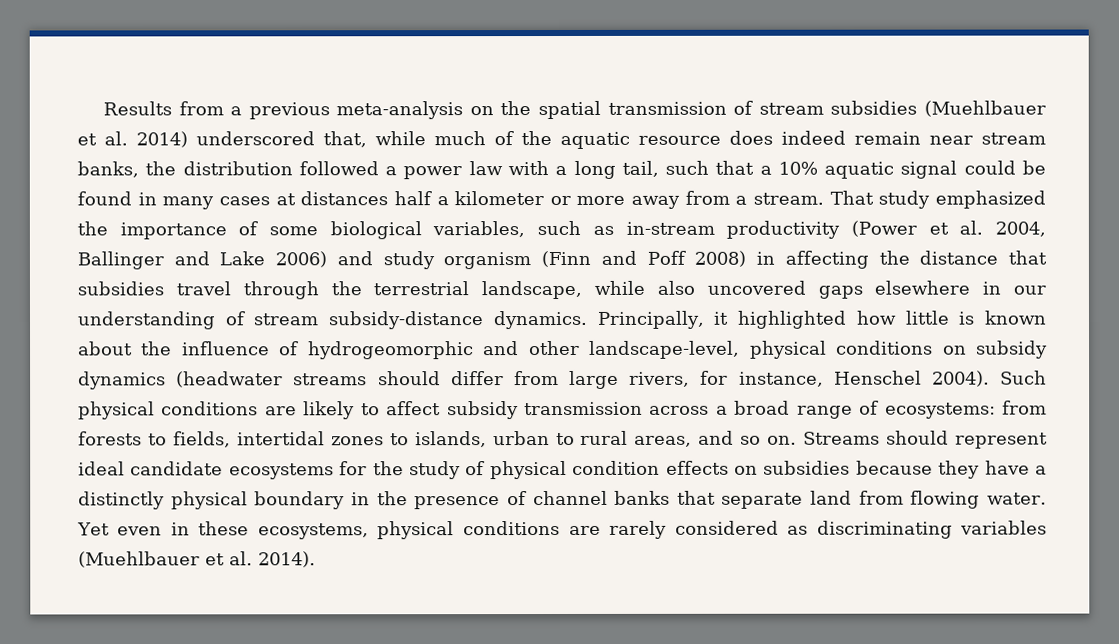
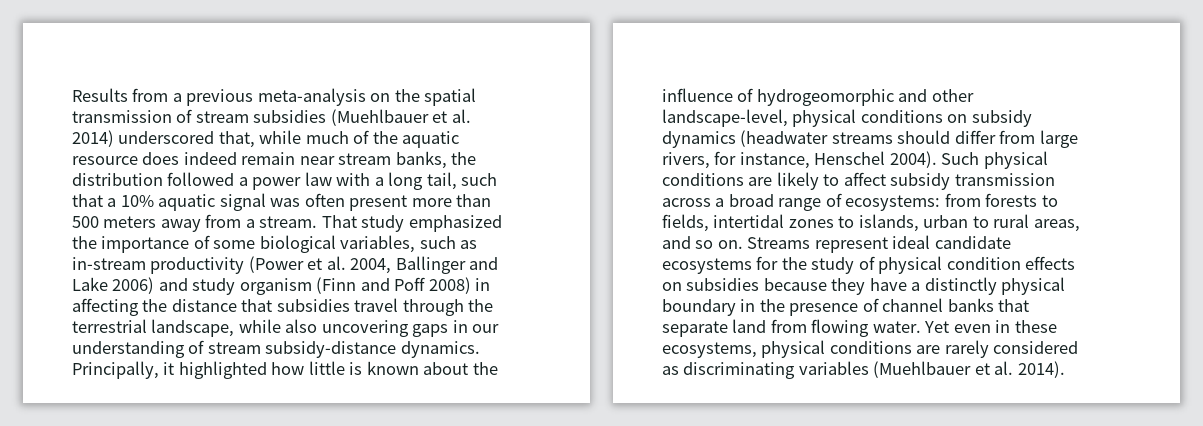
[963,160,1047,175] [77,191,626,210] could be found in many cases at distances half a kilometer or more -> [270,193,492,211] [72,216,157,228] was often present more than 500 meters
[706,280,971,299] uncovered gaps elsewhere -> [321,320,449,337] uncovering gaps
[886,430,950,445] should -> (811, 243) none

